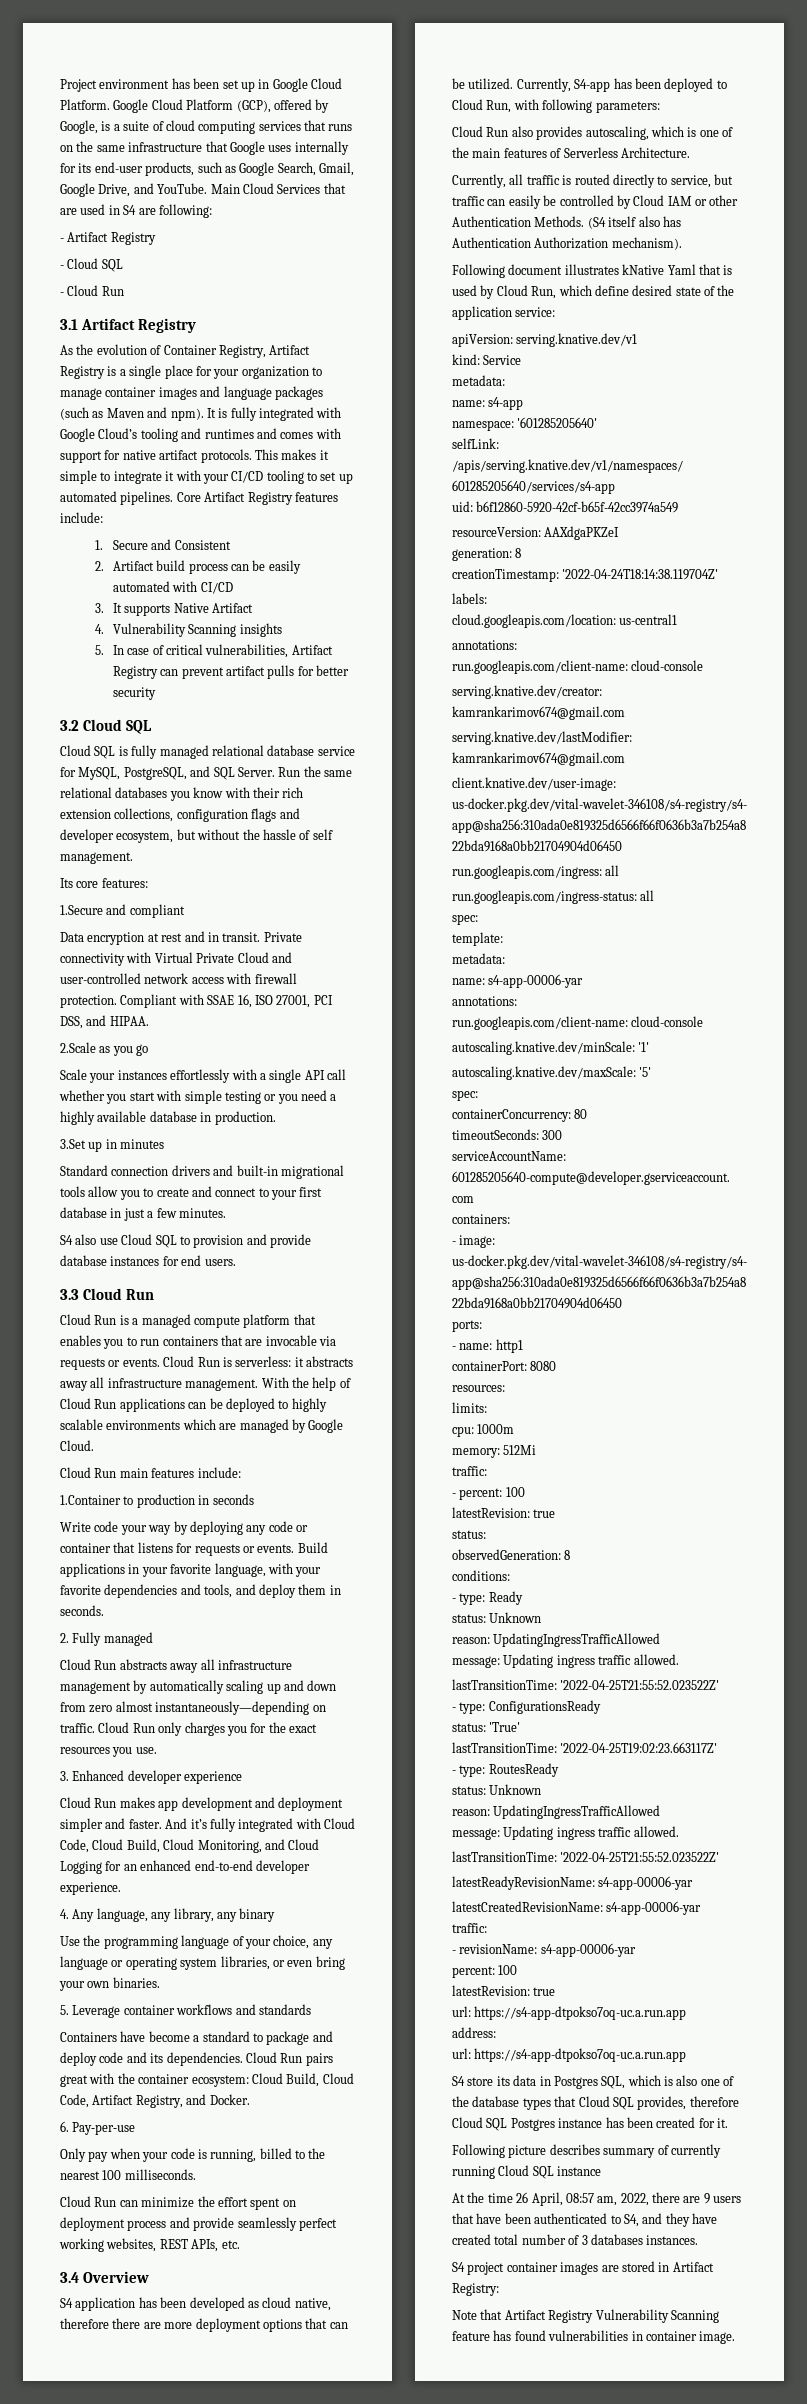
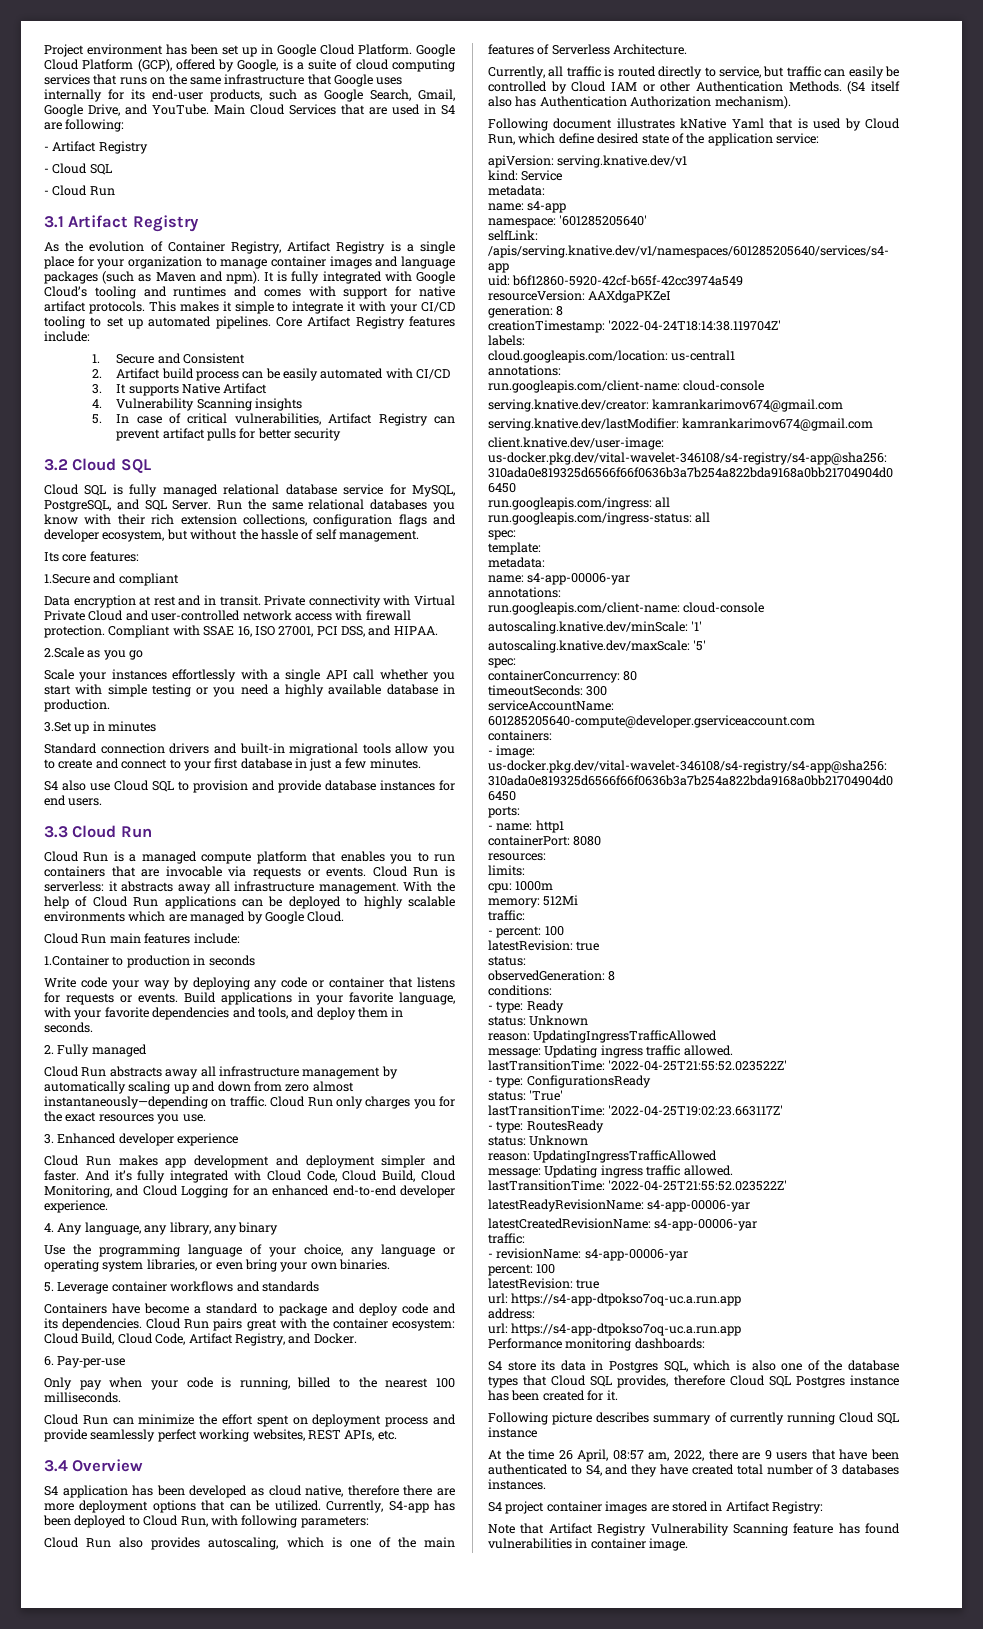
(687, 2055) none -> [488,1338,705,1351] // Performance monitoring dashboards:

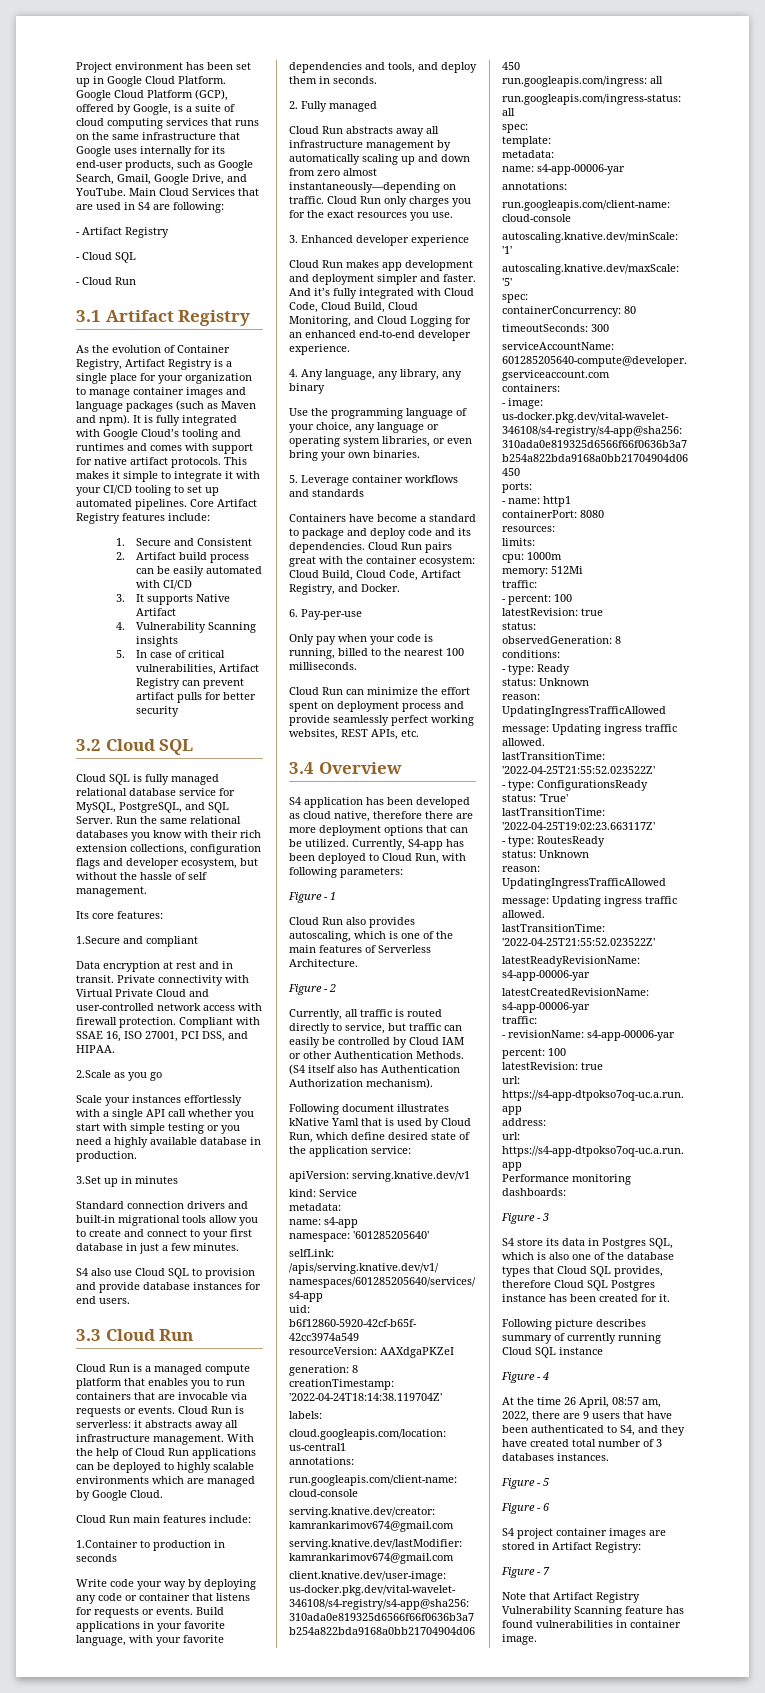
(369, 1522) none -> [288,892,336,903] // Figure - 1
(688, 49) none -> [288,984,336,995] // Figure - 2
(705, 1343) none -> [501,1213,549,1224] // Figure - 3
(537, 1432) none -> [501,1372,549,1383] // Figure - 4
(546, 1484) none -> [501,1478,549,1489] [501,1503,550,1514] // Figure - 5 // Figure - 6
(823, 1507) none -> [501,1567,550,1578] // Figure - 7

